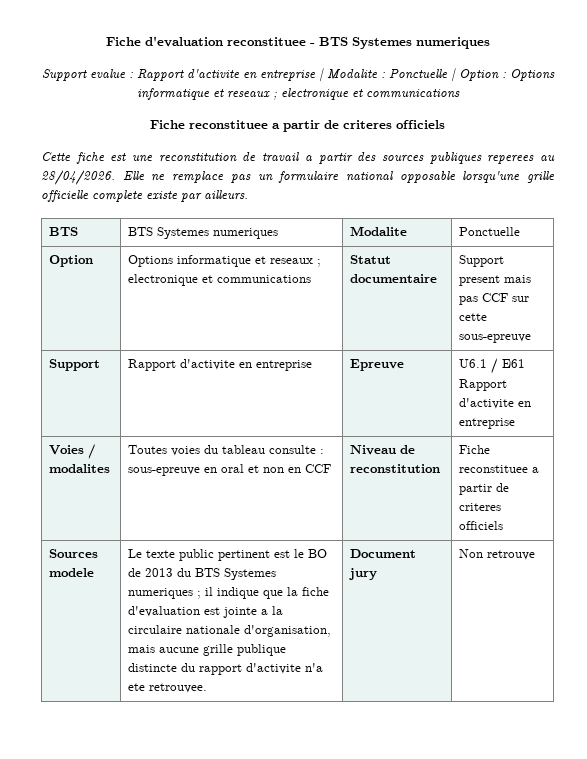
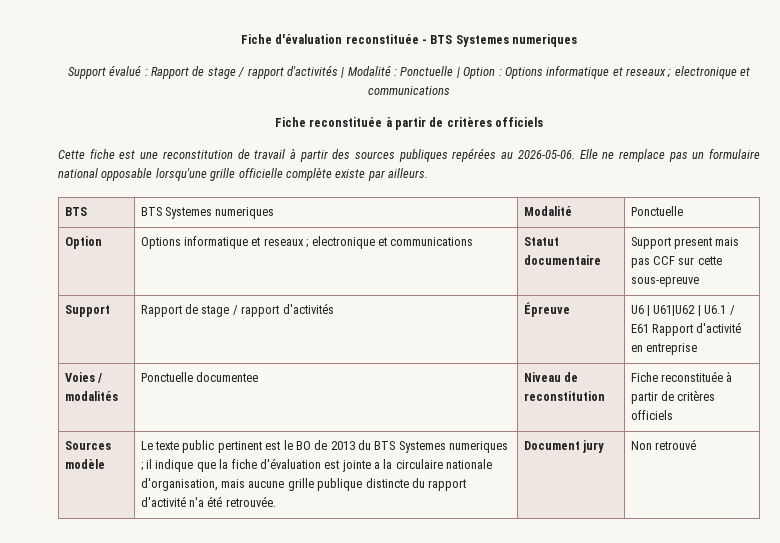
[105,36,306,47] Fiche d'evaluation reconstituee -> [240,34,419,44] Fiche d'évaluation reconstituée
[89,69,126,78] evalue -> [109,65,142,76] évalué
[186,68,378,82] d'activite en entreprise | Modalite -> [192,65,391,79] de stage / rapport d'activités | Modalité
[189,120,392,132] reconstituee a partir de criteres -> [309,117,492,130] reconstituée à partir de critères
[304,155,312,161] a -> [289,148,296,159] à
[487,155,555,164] [41,170,115,185] reperees au 28/04/2026. -> [452,148,575,162] repérées au 2026-05-06.
[92,190,143,202] complete -> [285,167,332,181] complète
[349,226,407,236] Modalite -> [523,206,572,216] Modalité
[179,359,312,371] [349,359,404,371] d'activite en entreprise | Epreuve | -> [185,303,334,317] [523,302,570,317] [630,305,701,316] de stage / rapport d'activités | Épreuve | U6 | U61|U62 |
[458,398,514,409] d'activite -> [696,322,742,333] d'activité
[48,464,110,473] [127,445,324,456] [127,464,331,476] modalites | Toutes voies du tableau consulte : sous-epreuve en oral et non en CCF -> [64,391,118,401] [140,372,259,382] modalités | Ponctuelle documentee
[458,465,539,473] [458,483,509,495] [458,503,501,511] reconstituee a partir de criteres -> [661,371,733,382] [630,390,716,404] reconstituée à partir de critères
[48,568,94,577] modele -> [64,459,105,469] modèle
[127,606,200,617] d'evaluation -> [259,458,321,469] d'évaluation
[245,663,323,674] [127,683,207,693] d'activite n'a ete retrouvee. -> [140,496,276,507] d'activité n'a été retrouvée.
[486,550,535,560] retrouve -> [655,439,697,450] retrouvé

